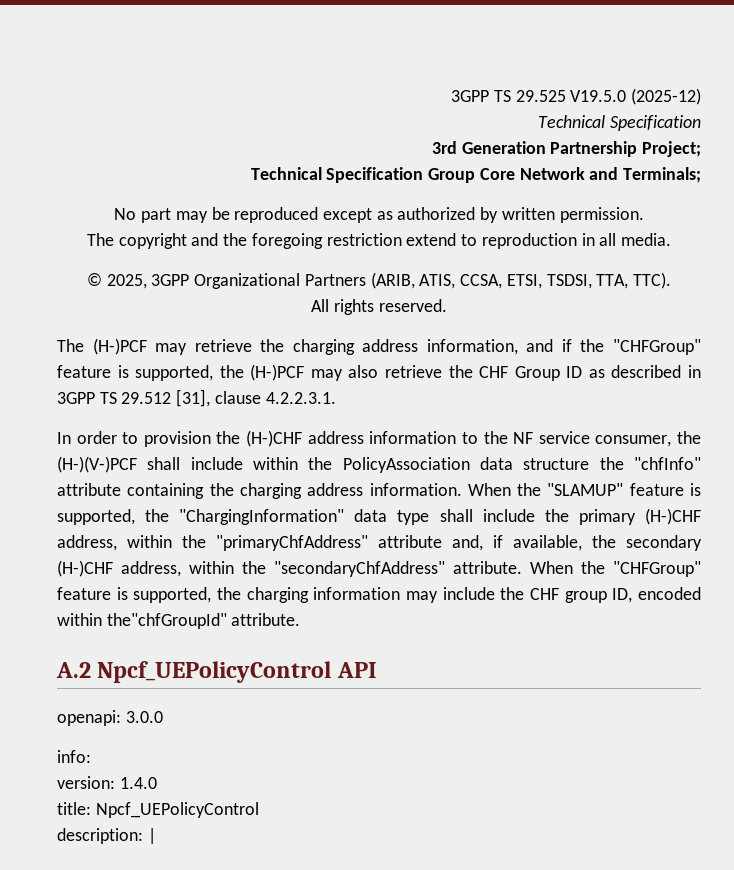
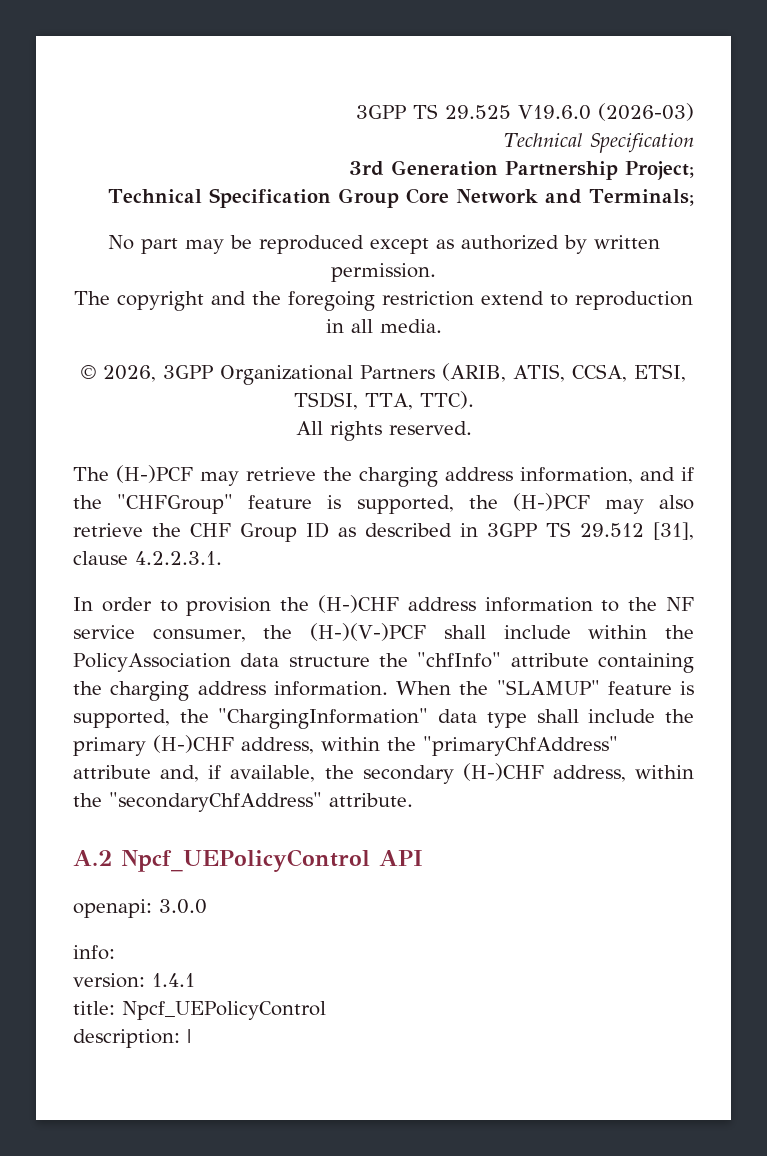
[570,88,702,105] V19.5.0 (2025-12) -> [518,103,694,121] V19.6.0 (2026-03)
[106,274,147,289] 2025, -> [102,365,156,382] 2026,
[530,561,701,577] [57,587,701,603] [57,613,301,629] When the "CHFGroup" feature is supported, the charging information may include the CHF group ID, encoded within the"chfGroupId" attribute. -> (413, 800) none
[119,777,157,789] 1.4.0 -> [152,973,195,987] 1.4.1

